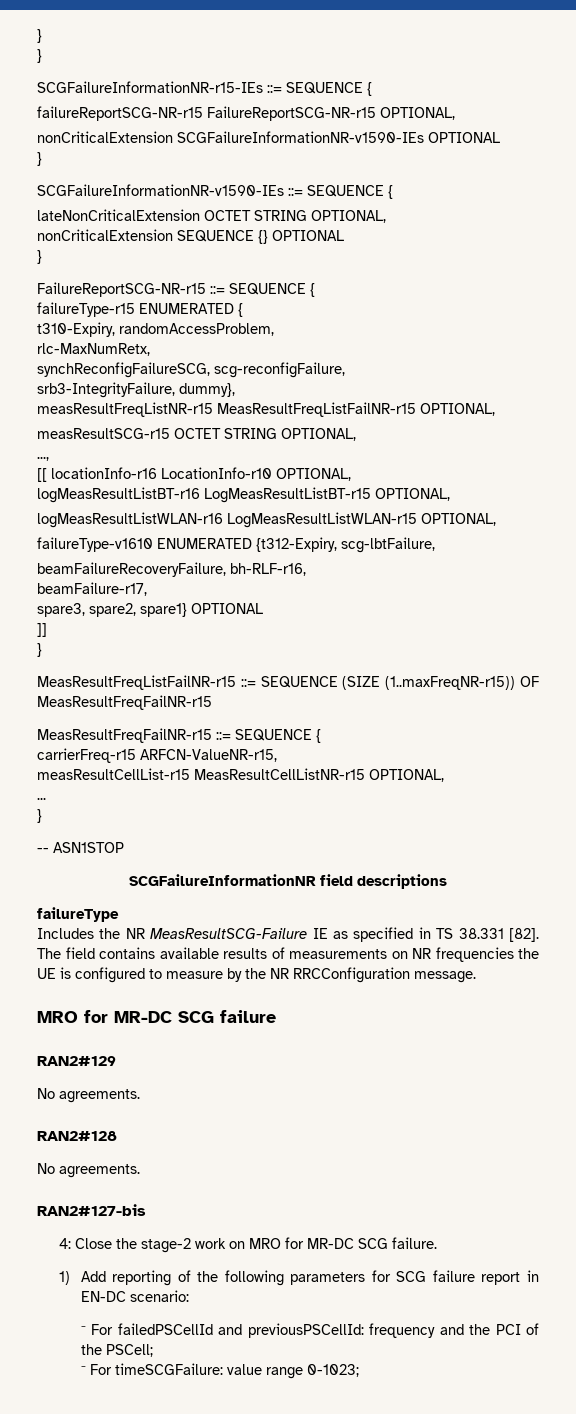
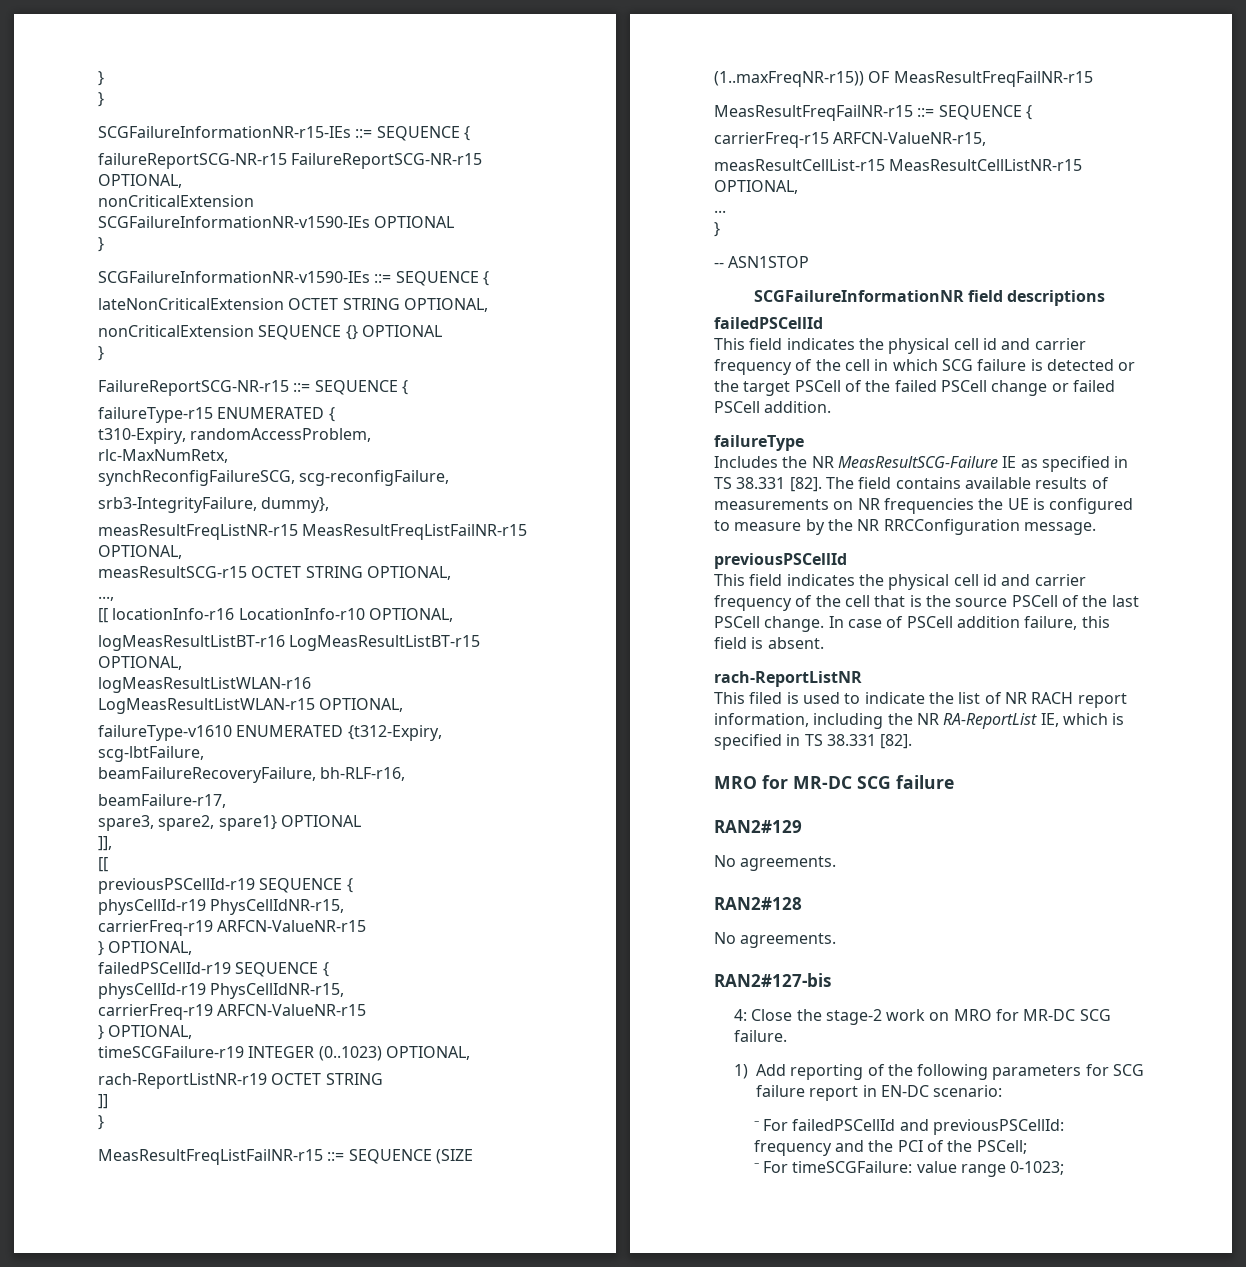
(263, 608) none -> [98,836,112,851] [98,857,108,872] [98,878,353,894] [98,899,345,915] [98,920,367,936] [98,941,193,956] [98,962,329,977] [98,983,345,999] [98,1004,367,1020] [98,1025,193,1040] [98,1046,470,1061] [98,1073,383,1089] // ]], // [[ // previousPSCellId-r19 SEQUENCE { // physCellId-r19 PhysCellIdNR-r15, // carrierFreq-r19 ARFCN-ValueNR-r15 // } OPTIONAL, // failedPSCellId-r19 SEQUENCE { // physCellId-r19 PhysCellIdNR-r15, // carrierFreq-r19 ARFCN-ValueNR-r15 // } OPTIONAL, // timeSCGFailure-r19 INTEGER (0..1023) OPTIONAL, // rach-ReportListNR-r19 OCTET STRING
(447, 881) none -> [714,317,823,329] [714,338,1086,354] [714,359,1136,375] [714,380,1115,396] [714,401,832,413] // failedPSCellId // This field indicates the physical cell id and carrier frequency of the cell in which SCG failure is detected or the target PSCell of the failed PSCell change or failed PSCell addition.
(476, 977) none -> [714,553,847,569] [714,574,1086,590] [714,595,1139,611] [714,616,1110,632] [714,637,824,649] [714,671,862,687] [714,692,1127,708] [714,713,1125,729] [714,734,913,750] // previousPSCellId // This field indicates the physical cell id and carrier frequency of the cell that is the source PSCell of the last PSCell change. In case of PSCell addition failure, this field is absent. // rach-ReportListNR // This filed is used to indicate the list of NR RACH report information, including the NR RA-ReportList IE, which is specified in TS 38.331 [82].

